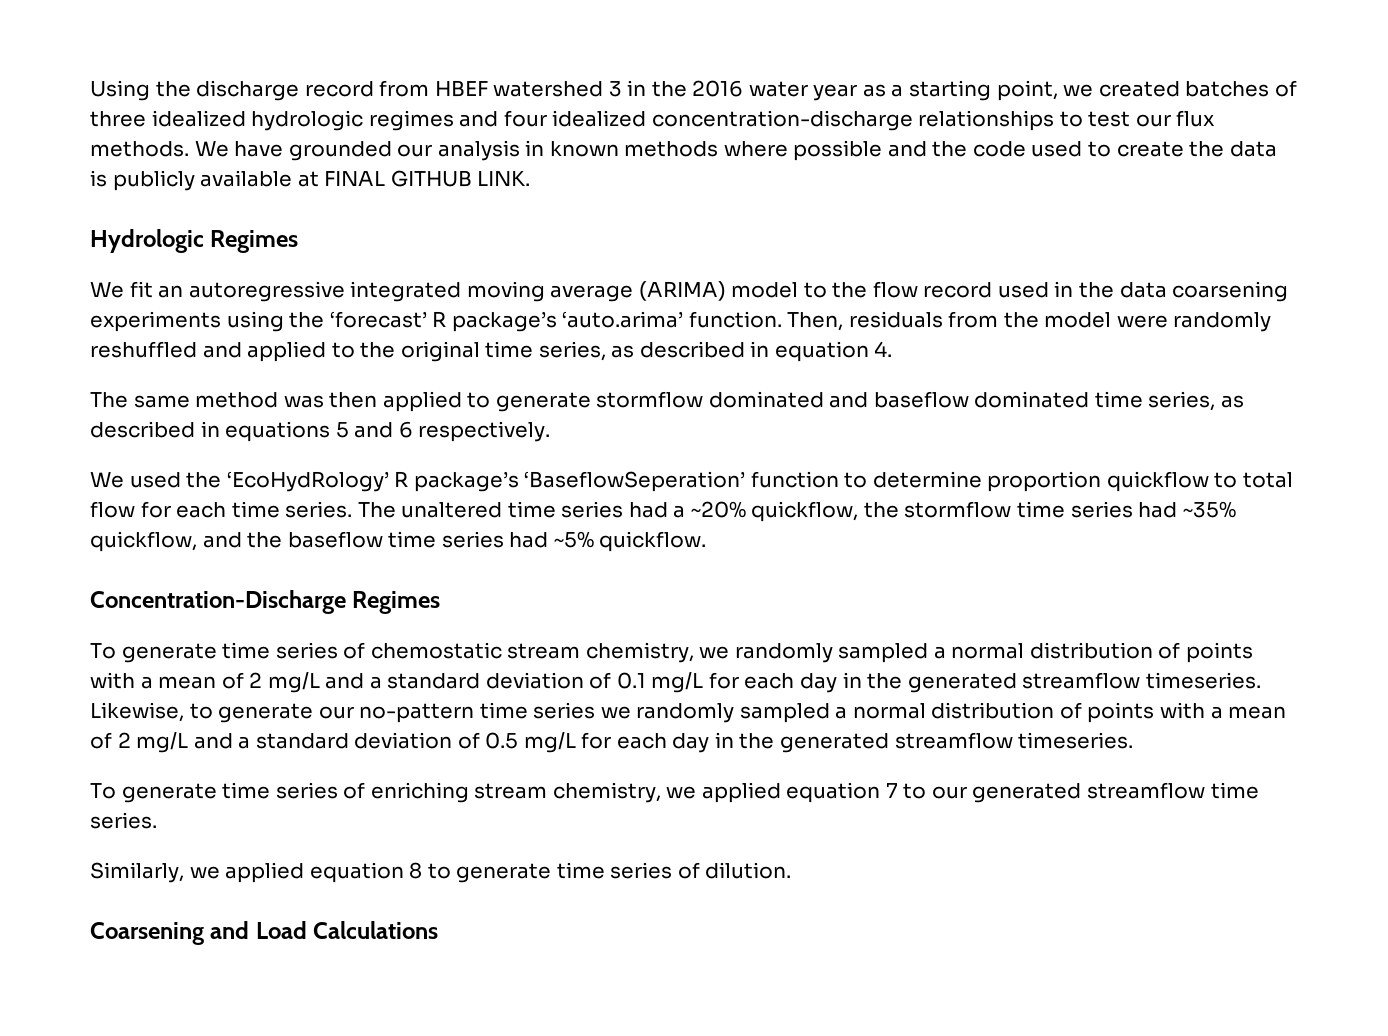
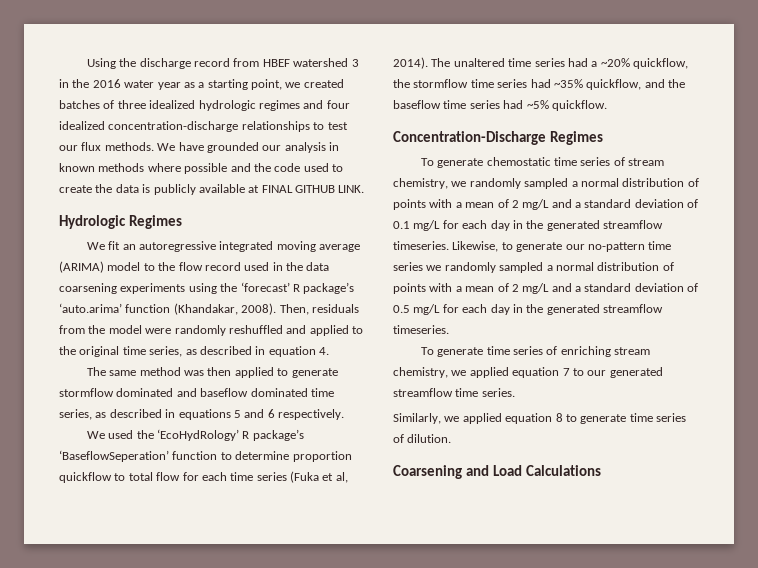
[688,311,782,328] function. -> [125,303,277,315] function (Khandakar, 2008).
[285,501,353,518] series. -> [256,471,348,483] [393,57,428,69] series (Fuka et al, 2014).
[222,642,502,659] time series of chemostatic -> [486,157,625,166] chemostatic time series of

